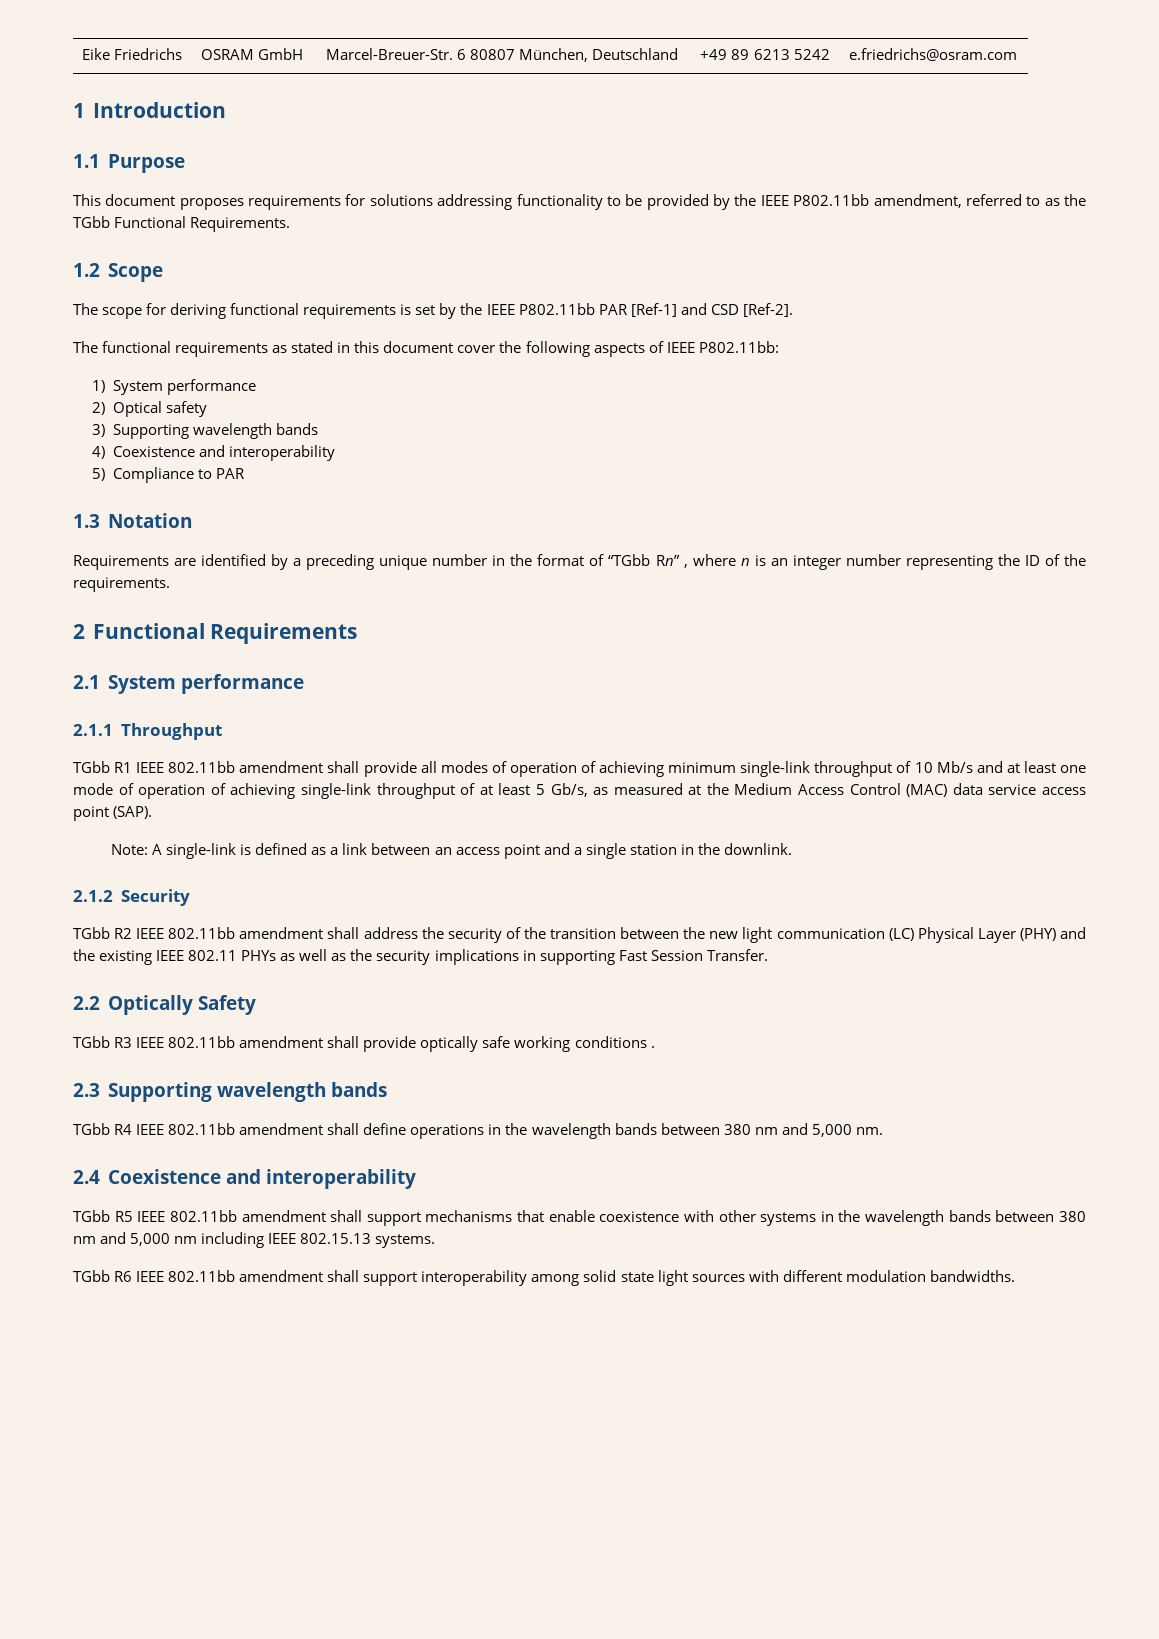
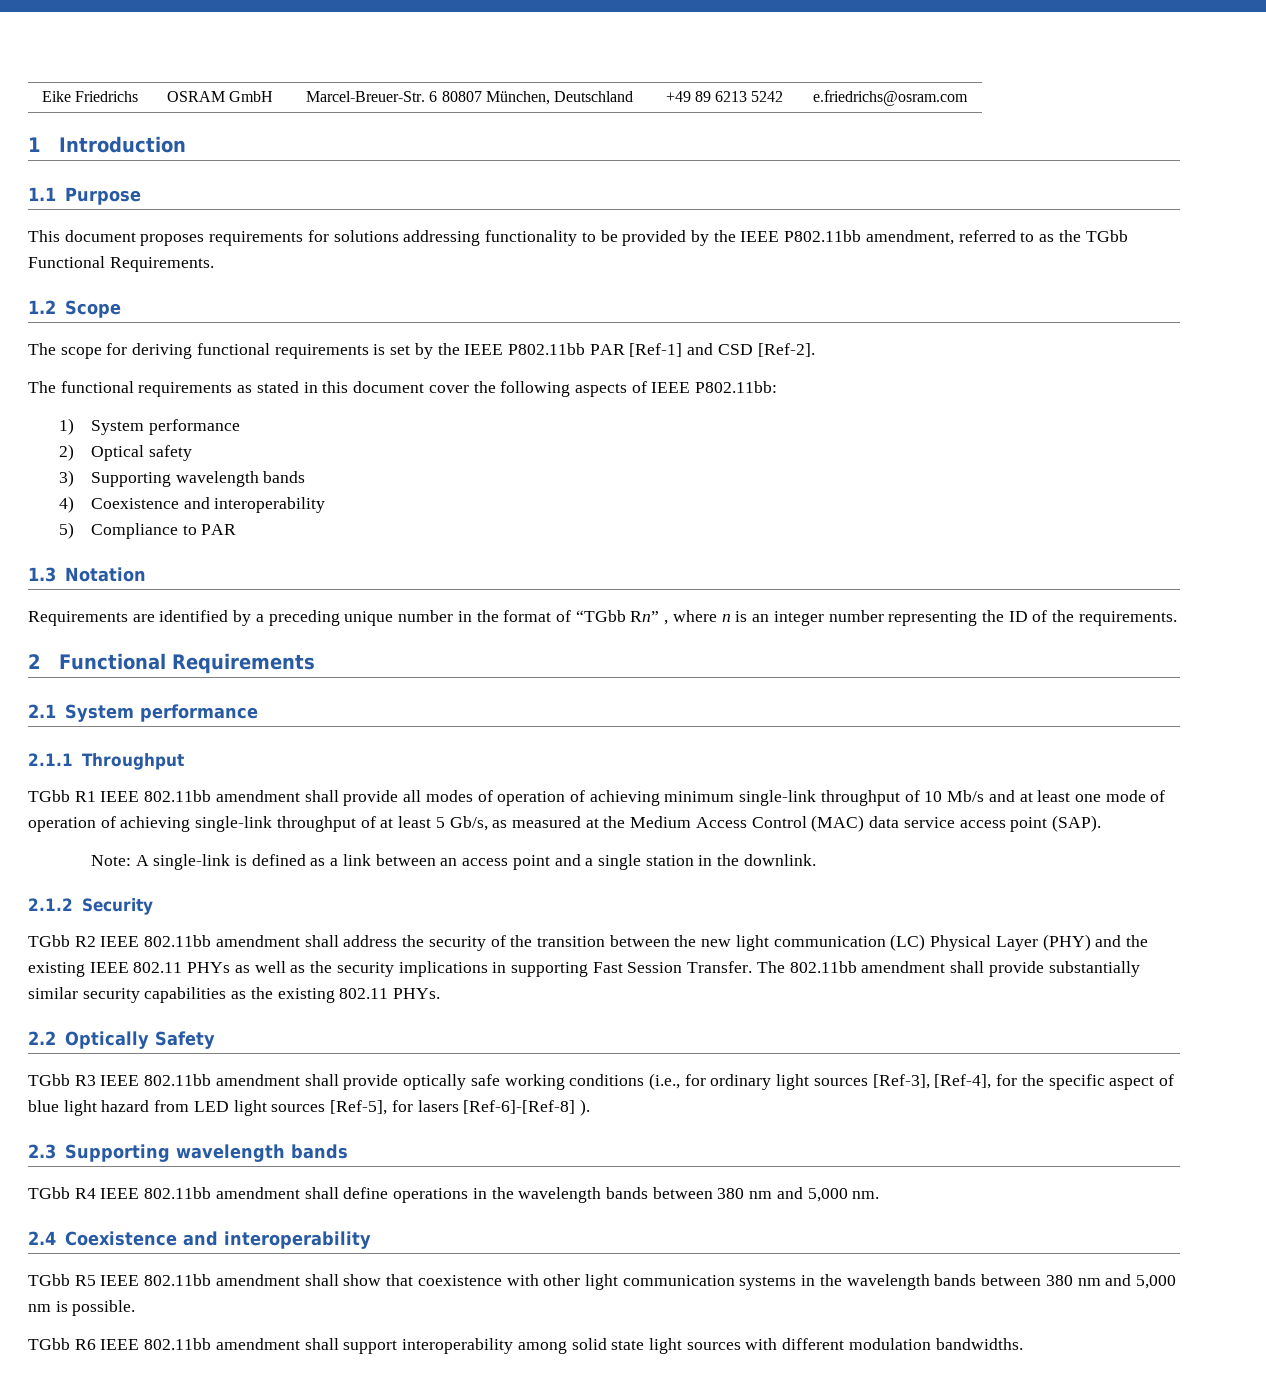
(768, 955) none -> [756,961,1140,977] [28,987,441,1003] The 802.11bb amendment shall provide substantially similar security capabilities as the existing 802.11 PHYs.
[650,1046,655,1048] . -> [648,1073,1174,1090] [28,1099,590,1116] (i.e., for ordinary light sources [Ref-3], [Ref-4], for the specific aspect of blue light hazard from LED light sources [Ref-5], for lasers [Ref-6]-[Ref-8] ).
[366,1210,595,1226] support mechanisms that enable -> [343,1274,414,1286] show that
(756, 1216) none -> [584,1274,735,1290] light communication
[201,1232,436,1248] including IEEE 802.15.13 systems. -> [55,1300,136,1316] is possible.

